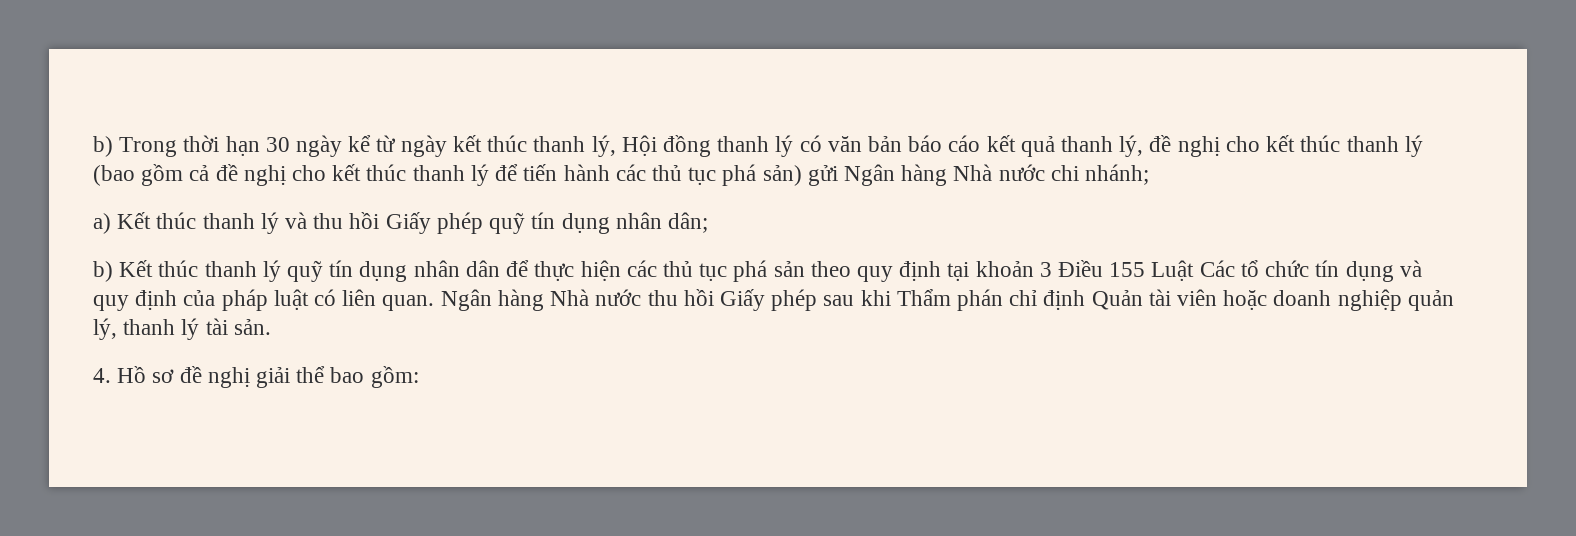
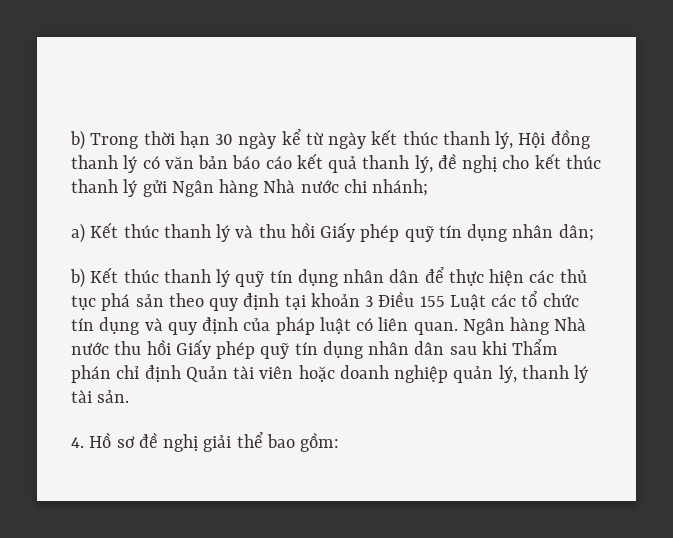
[93,164,802,186] (bao gồm cả đề nghị cho kết thúc thanh lý để tiến hành các thủ tục phá sản) -> (138, 188) none
[1199,260,1235,277] Các -> [491,294,517,307] các
(818, 300) none -> [260,341,445,359] quỹ tín dụng nhân dân

